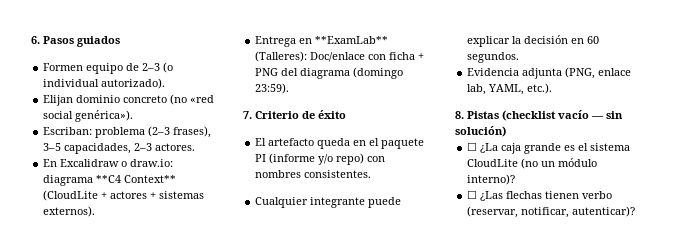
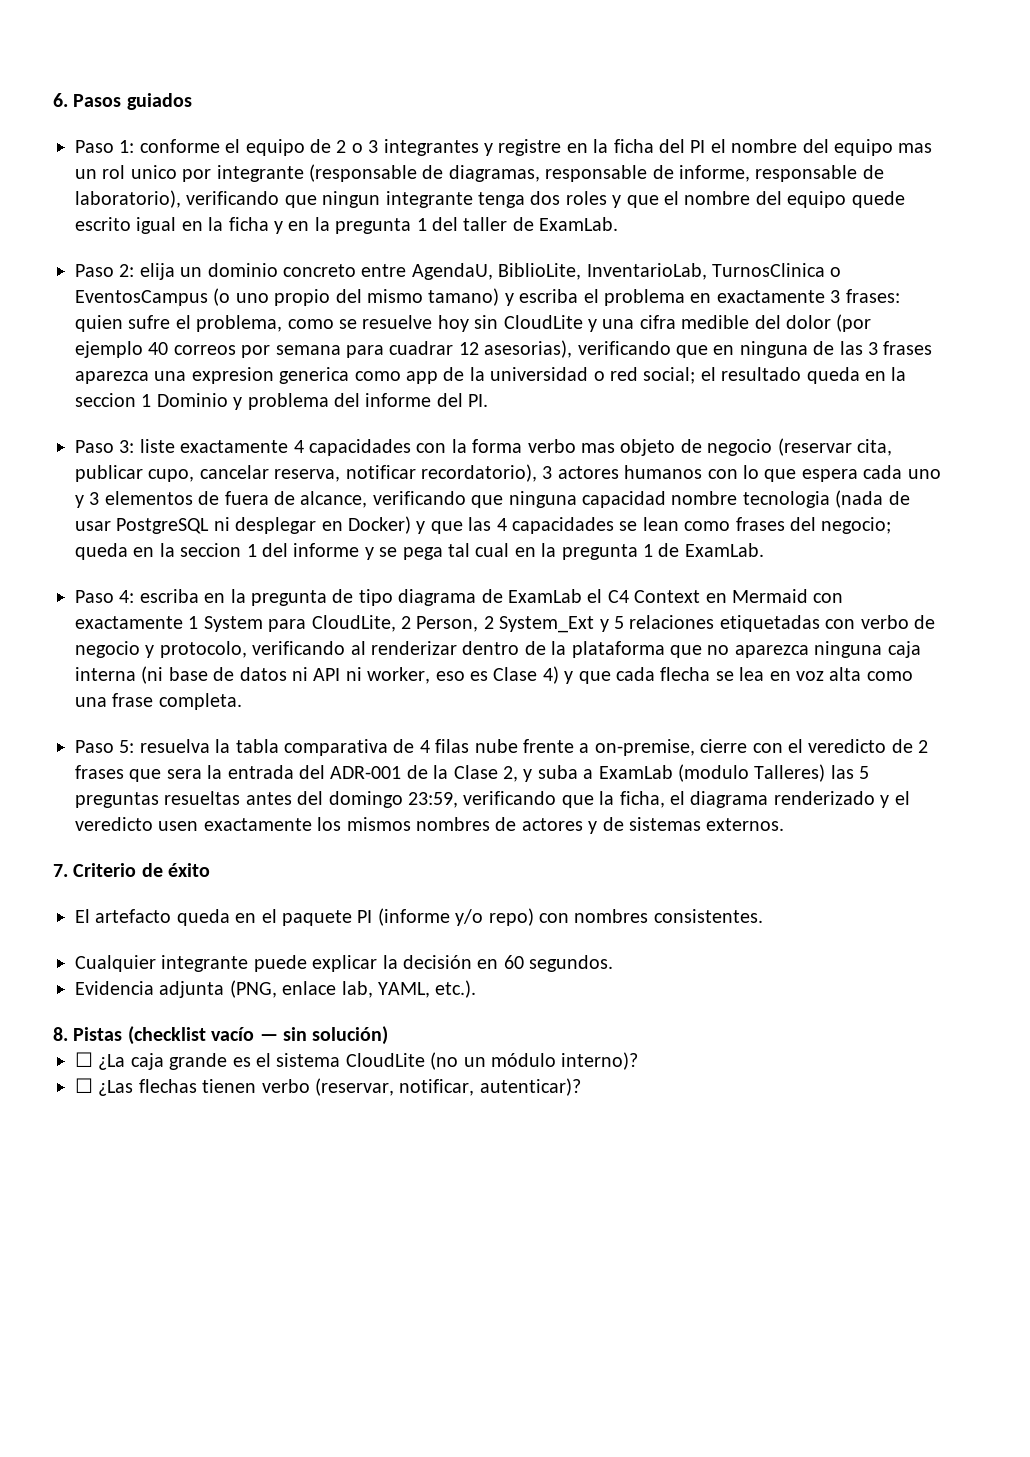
[43,62,174,74] [43,78,166,89] [43,94,215,106] [43,110,134,122] [43,126,212,138] [43,143,196,154] [43,159,174,167] [43,175,177,186] [43,190,205,201] [43,206,96,217] [255,36,389,47] [255,51,425,62] [255,67,404,79] [255,83,290,94] Formen equipo de 2–3 (o individual autorizado). // Elijan dominio concreto (no «red social genérica»). // Escriban: problema (2–3 frases), 3–5 capacidades, 2–3 actores. // En Excalidraw o draw.io: diagrama **C4 Context** (CloudLite + actores + sistemas externos). // Entrega en **ExamLab** (Talleres): Doc/enlace con ficha + PNG del diagrama (domingo 23:59). -> [75,139,933,156] [75,164,884,182] [75,190,905,208] [75,217,619,234] [75,263,842,280] [75,288,900,306] [75,314,872,332] [75,340,933,358] [75,367,907,384] [75,393,489,410] [75,438,892,456] [75,464,941,482] [75,490,910,508] [75,516,892,534] [75,543,764,560] [75,589,844,606] [75,615,935,633] [75,641,921,658] [75,666,913,684] [75,693,242,710] [75,739,929,756] [75,764,870,782] [75,791,910,808] [75,817,785,834] Paso 1: conforme el equipo de 2 o 3 integrantes y registre en la ficha del PI el nombre del equipo mas un rol unico por integrante (responsable de diagramas, responsable de informe, responsable de laboratorio), verificando que ningun integrante tenga dos roles y que el nombre del equipo quede escrito igual en la ficha y en la pregunta 1 del taller de ExamLab. // Paso 2: elija un dominio concreto entre AgendaU, BiblioLite, InventarioLab, TurnosClinica o EventosCampus (o uno propio del mismo tamano) y escriba el problema en exactamente 3 frases: quien sufre el problema, como se resuelve hoy sin CloudLite y una cifra medible del dolor (por ejemplo 40 correos por semana para cuadrar 12 asesorias), verificando que en ninguna de las 3 frases aparezca una expresion generica como app de la universidad o red social; el resultado queda en la seccion 1 Dominio y problema del informe del PI. // Paso 3: liste exactamente 4 capacidades con la forma verbo mas objeto de negocio (reservar cita, publicar cupo, cancelar reserva, notificar recordatorio), 3 actores humanos con lo que espera cada uno y 3 elementos de fuera de alcance, verificando que ninguna capacidad nombre tecnologia (nada de usar PostgreSQL ni desplegar en Docker) y que las 4 capacidades se lean como frases del negocio; queda en la seccion 1 del informe y se pega tal cual en la pregunta 1 de ExamLab. // Paso 4: escriba en la pregunta de tipo diagrama de ExamLab el C4 Context en Mermaid con exactamente 1 System para CloudLite, 2 Person, 2 System_Ext y 5 relaciones etiquetadas con verbo de negocio y protocolo, verificando al renderizar dentro de la plataforma que no aparezca ninguna caja interna (ni base de datos ni API ni worker, eso es Clase 4) y que cada flecha se lea en voz alta como una frase completa. // Paso 5: resuelva la tabla comparativa de 4 filas nube frente a on-premise, cierre con el veredicto de 2 frases que sera la entrada del ADR-001 de la Clase 2, y suba a ExamLab (modulo Talleres) las 5 preguntas resueltas antes del domingo 23:59, verificando que la ficha, el diagrama renderizado y el veredicto usen exactamente los mismos nombres de actores y de sistemas externos.

